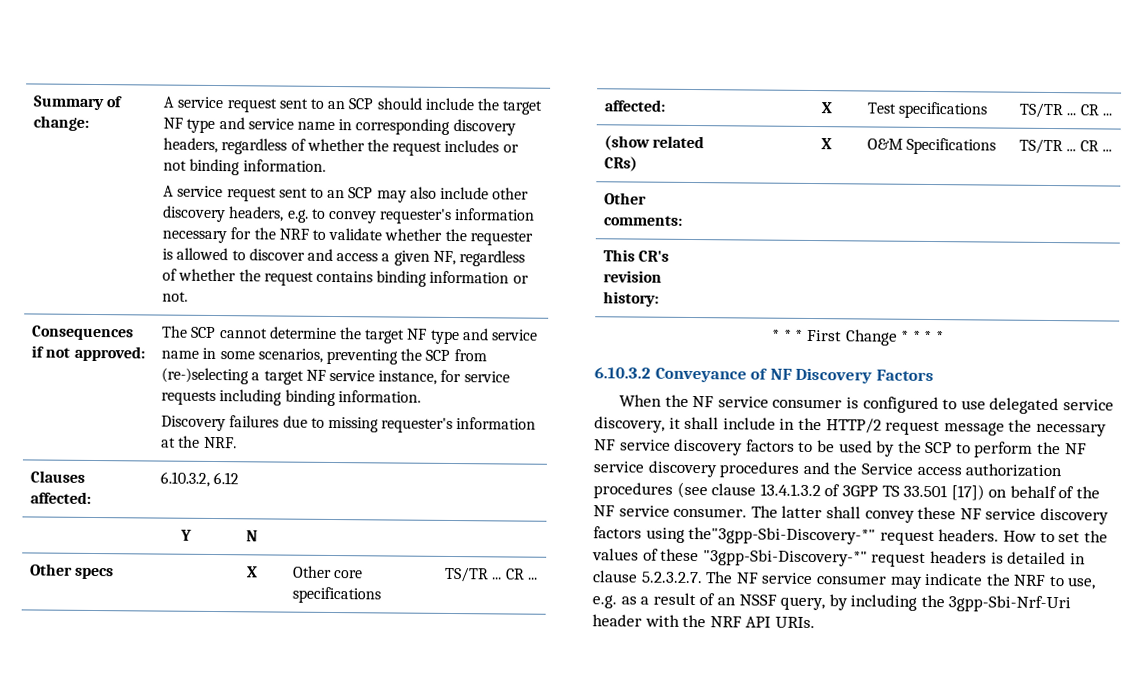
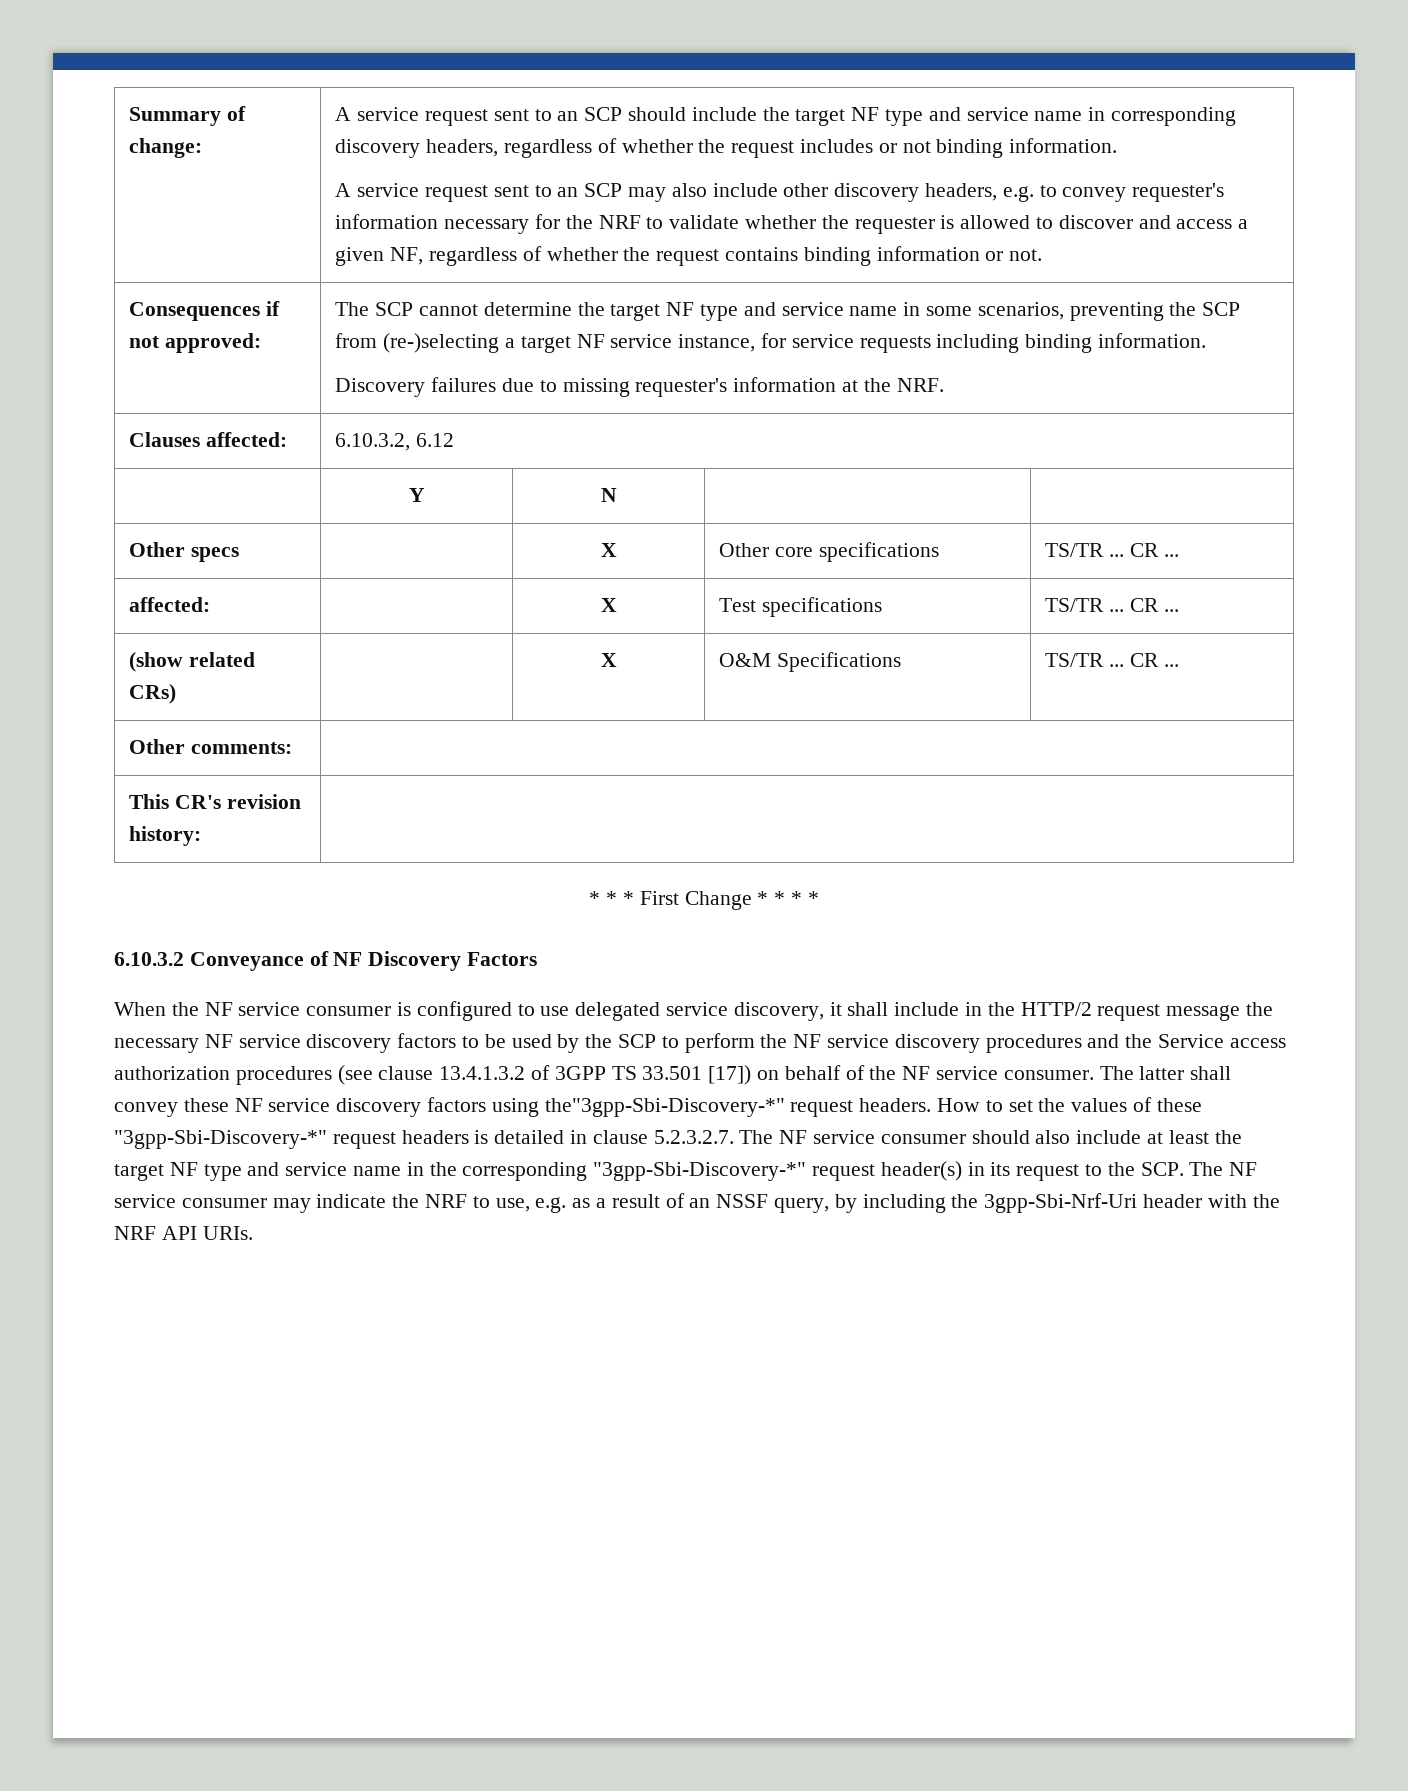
(887, 580) none -> [971,1130,1242,1144] [114,1161,1258,1181] [114,1194,267,1208] should also include at least the target NF type and service name in the corresponding "3gpp-Sbi-Discovery-*" request header(s) in its request to the SCP. The NF service consumer

